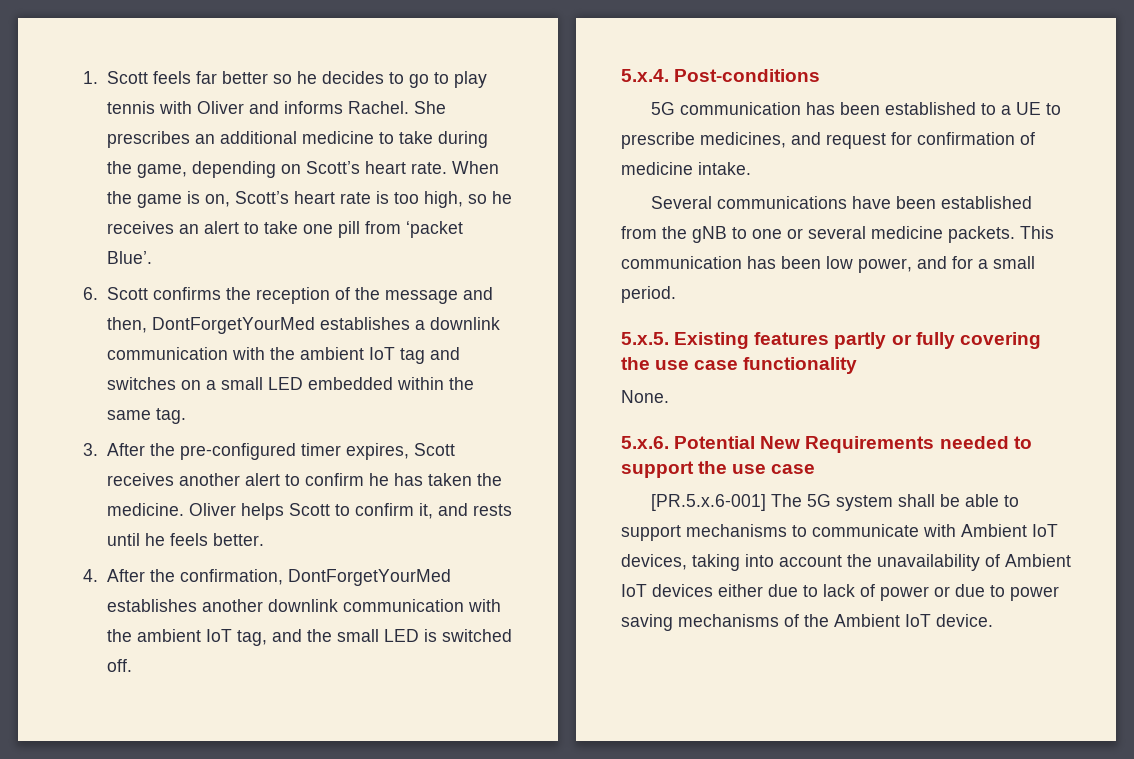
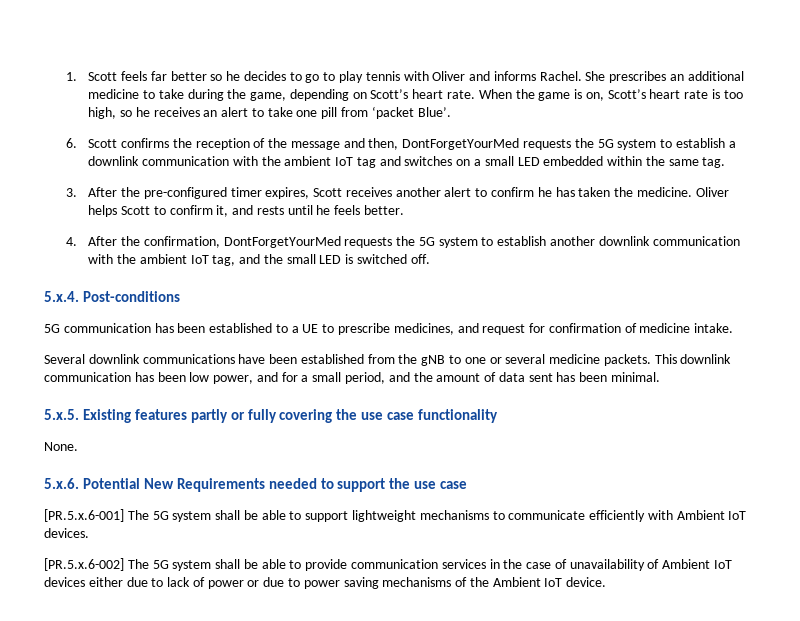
[320,317,411,330] establishes -> [522,138,725,150] requests the 5G system to establish
[107,599,198,612] establishes -> [344,236,547,248] requests the 5G system to establish
(713, 202) none -> [88,354,140,364] downlink
(1054, 232) none -> [680,354,732,364] downlink
[621,286,676,303] period. -> [345,372,661,384] period, and the amount of data sent has been minimal.
(681, 533) none -> [352,510,417,522] lightweight
(919, 530) none -> [589,510,646,522] efficiently
[621,554,872,571] devices, taking into account the -> [44,528,89,538] [44,558,567,571] devices. // [PR.5.x.6-002] The 5G system shall be able to provide communication services in the case of

